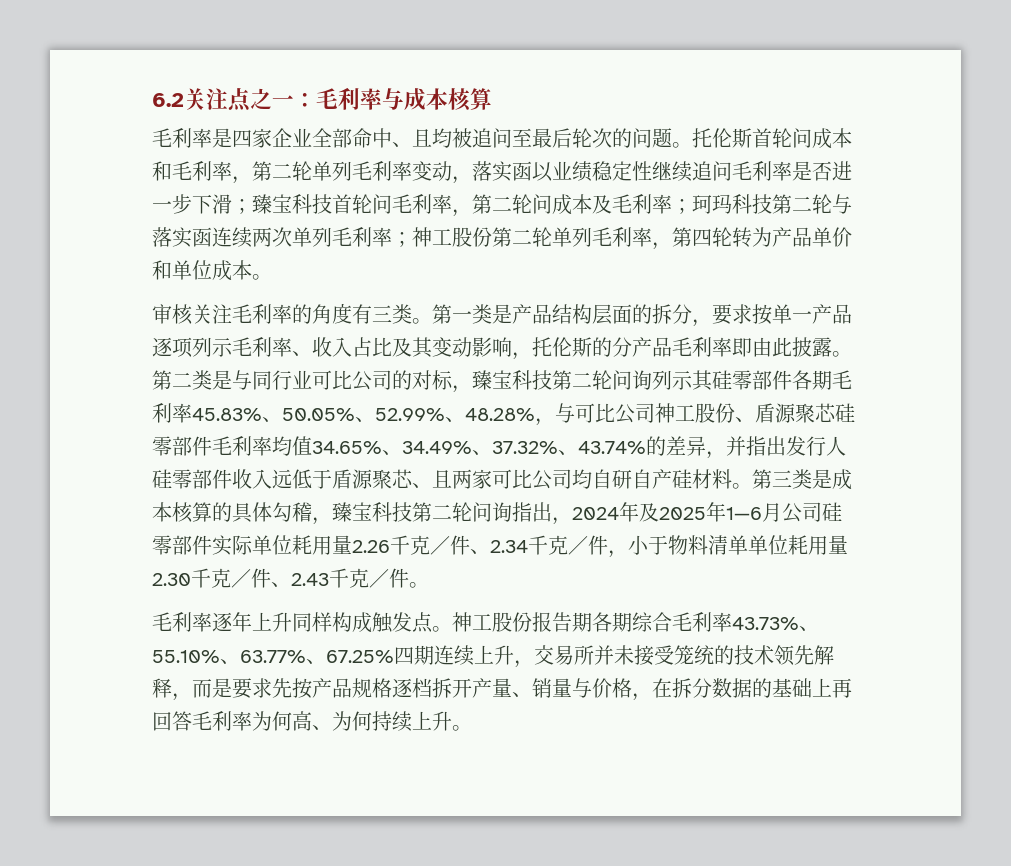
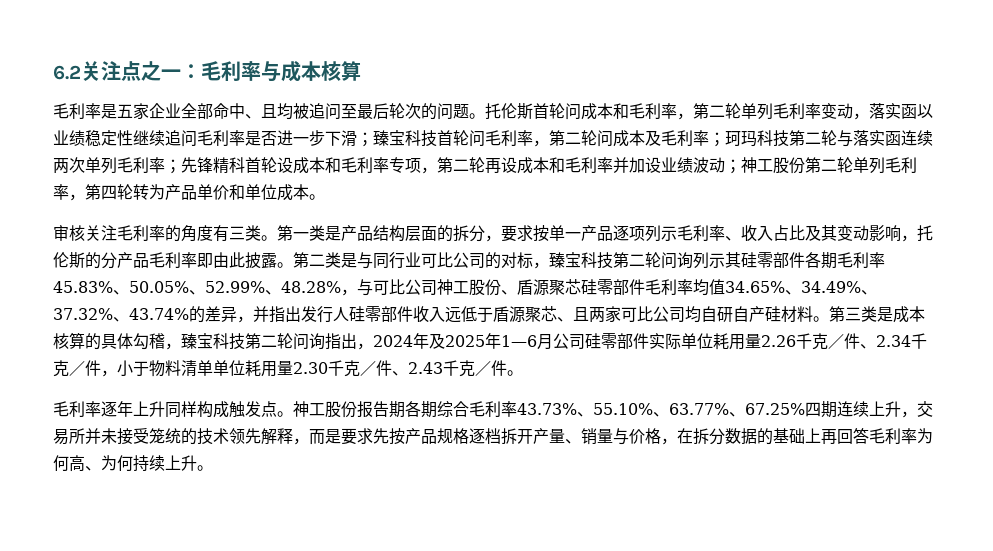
[232,130,252,147] 四 -> [117,104,133,118] 五
(412, 239) none -> [181,157,741,174] 先锋精科首轮设成本和毛利率专项，第二轮再设成本和毛利率并加设业绩波动；

